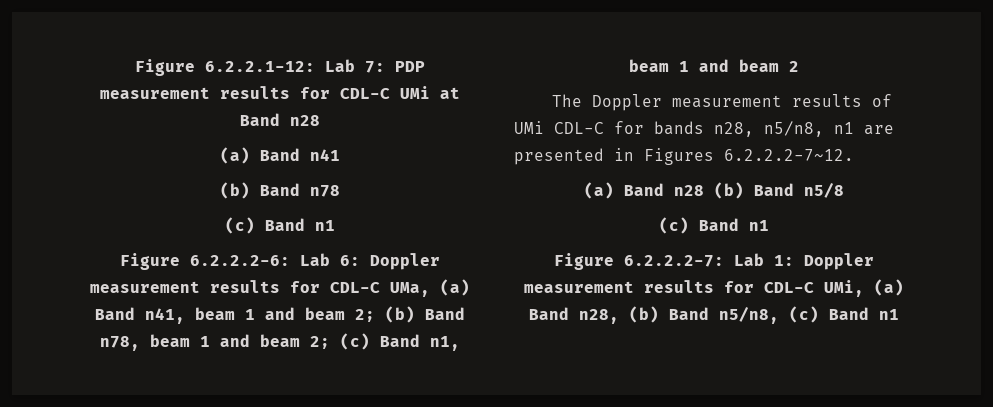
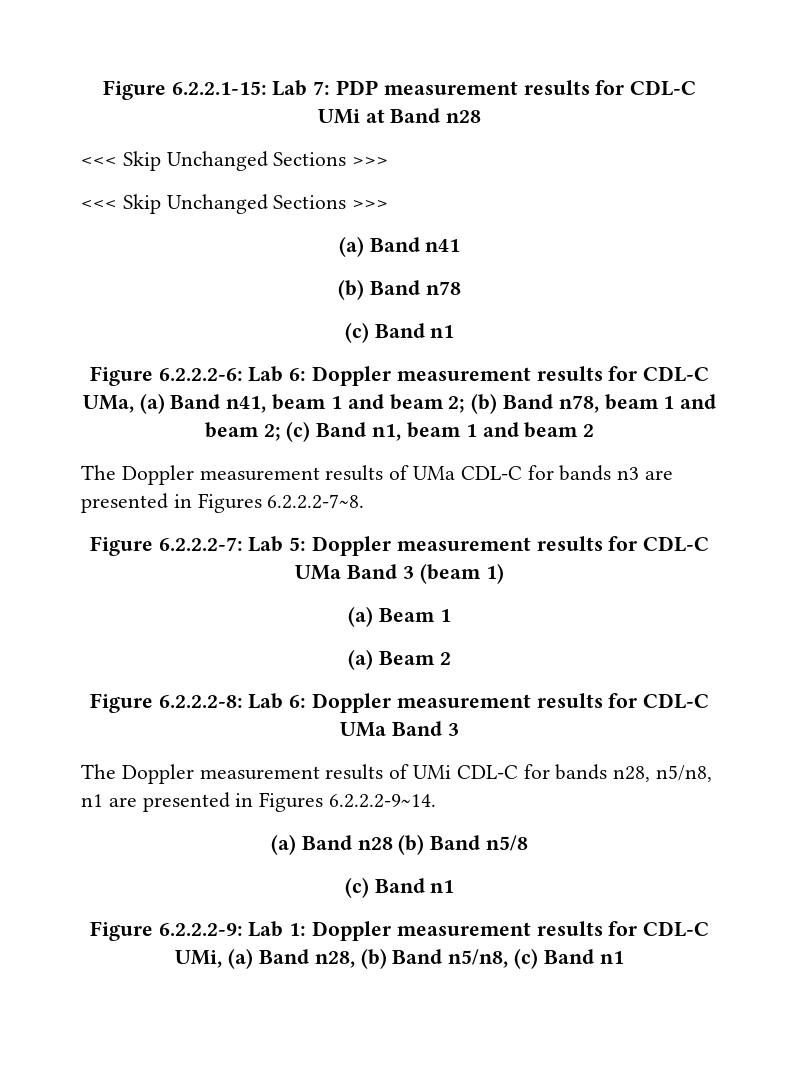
[134,59,315,76] Figure 6.2.2.1-12: -> [102,80,267,100] Figure 6.2.2.1-15:
(320, 120) none -> [81,151,389,171] [81,194,389,214] // <<< Skip Unchanged Sections >>> // <<< Skip Unchanged Sections >>>
(799, 66) none -> [81,465,674,485] [81,493,365,513] [89,536,710,556] [295,563,504,584] [348,606,451,627] [348,649,451,670] [89,693,710,713] [340,721,459,737] // The Doppler measurement results of UMa CDL-C for bands n3 are presented in Figures 6.2.2.2-7~8. // Figure 6.2.2.2-7: Lab 5: Doppler measurement results for CDL-C UMa Band 3 (beam 1) // (a) Beam 1 // (a) Beam 2 // Figure 6.2.2.2-8: Lab 6: Doppler measurement results for CDL-C UMa Band 3
[724,149,854,161] 6.2.2.2-7~12. -> [329,794,437,808] 6.2.2.2-9~14.
[623,255,724,267] 6.2.2.2-7: -> [158,923,243,936] 6.2.2.2-9:

